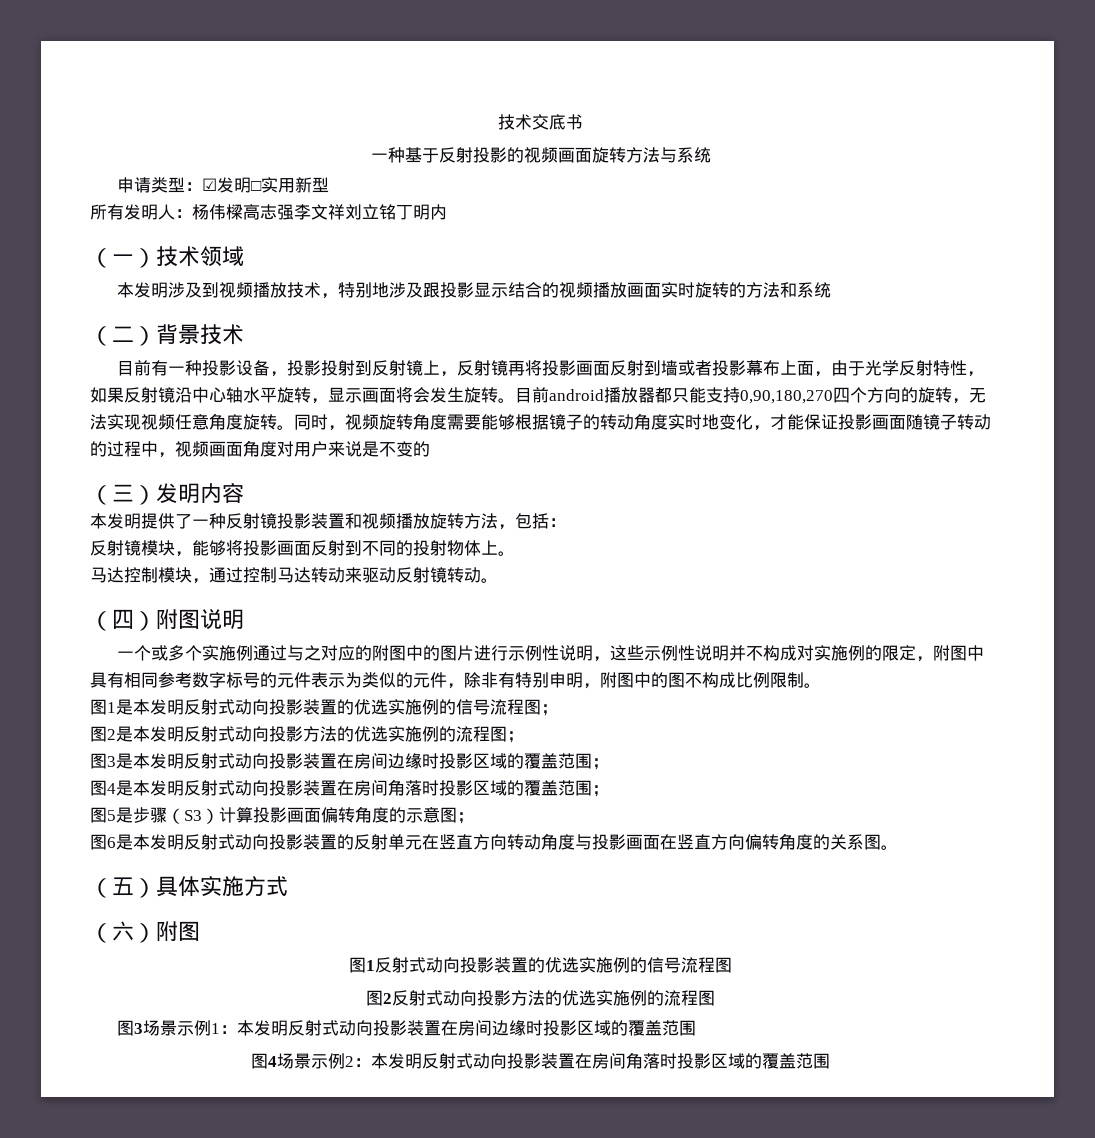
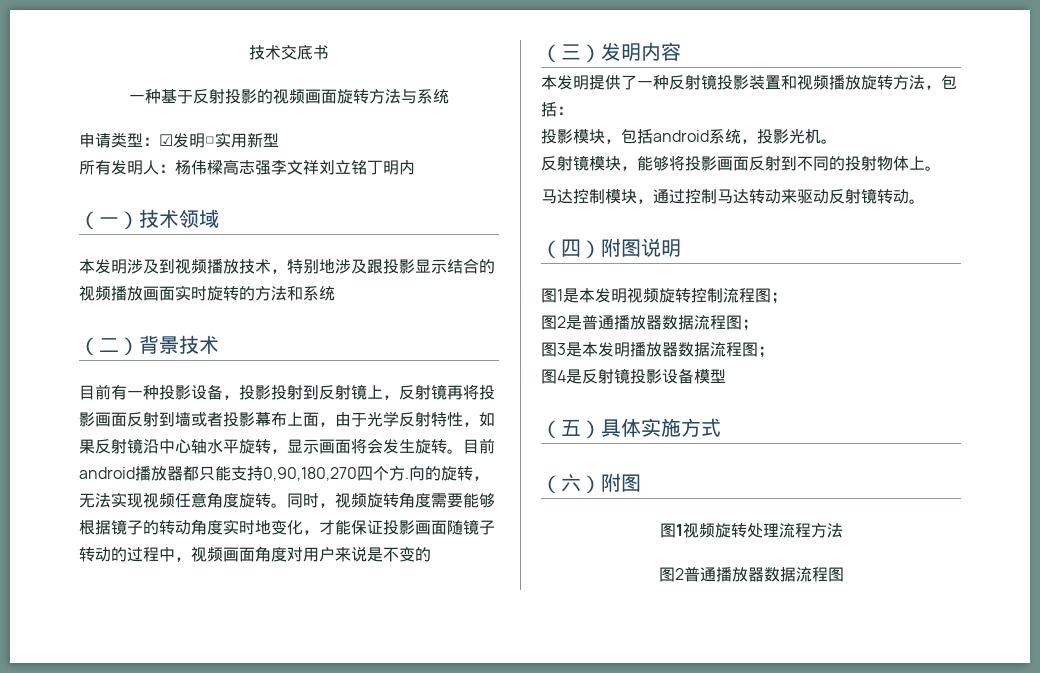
(884, 395) none -> [405,477,409,479] .
(566, 522) none -> [541,128,837,144] // 投影模块，包括android系统，投影光机。
[116,645,984,662] [90,672,821,689] [90,699,558,716] [90,726,456,742] 一个或多个实施例通过与之对应的附图中的图片进行示例性说明，这些示例性说明并不构成对实施例的限定，附图中具有相同参考数字标号的元件表示为类似的元件，除非有特别申明，附图中的图不构成比例限制。 // 图1是本发明反射式动向投影装置的优选实施例的信号流程图； // 图2是本发明反射式动向投影方法的优选实施例的 -> [541,287,787,304] [541,315,694,330] 图1是本发明视频旋转控制流程图； // 图2是普通播放器数据
[184,753,609,770] [90,779,609,797] [90,806,474,824] [90,833,898,850] 反射式动向投影装置在房间边缘时投影区域的覆盖范围； // 图4是本发明反射式动向投影装置在房间角落时投影区域的覆盖范围； // 图5是步骤（S3）计算投影画面偏转角度的示意图； // 图6是本发明反射式动向投影装置的反射单元在竖直方向转动角度与投影画面在竖直方向偏转角度的关系图。 -> [630,342,774,358] [541,368,726,384] 播放器数据流程图； // 图4是反射镜投影设备模型
[375,957,732,973] [366,990,715,1006] [116,1020,696,1036] [251,1052,830,1069] 反射式动向投影装置的优选实施例的信号流程图 // 图2反射式动向投影方法的优选实施例的流程图 // 图3场景示例1：本发明反射式动向投影装置在房间边缘时投影区域的覆盖范围 // 图4场景示例2：本发明反射式动向投影装置在房间角落时投影区域的覆盖范围 -> [682,522,843,538] [658,567,844,582] 视频旋转处理流程方法 // 图2普通播放器数据流程图

